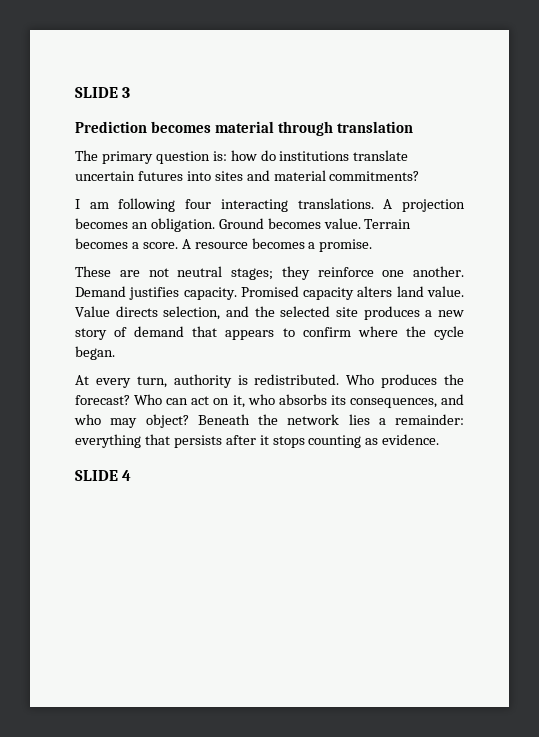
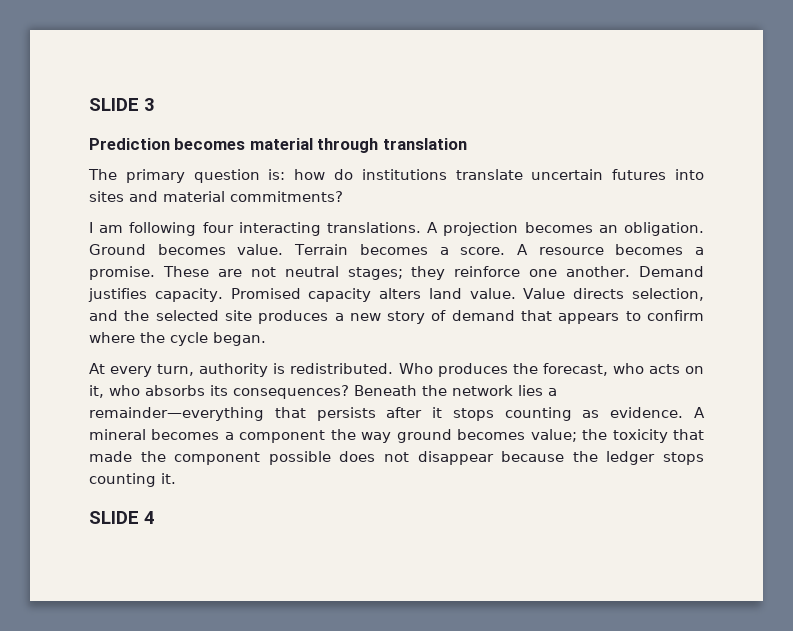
(373, 245) // -> (155, 273) none
[75,394,210,405] forecast? Who can act -> [542,363,680,376] forecast, who acts
[349,394,464,408] [74,414,189,428] consequences, and who may object? -> [233,385,349,399] consequences?
[395,414,464,425] [75,434,141,448] remainder: everything -> [89,407,264,421] remainder—everything
(440, 439) none -> [694,407,705,418] [89,429,704,443] [89,451,705,465] [89,473,176,487] A mineral becomes a component the way ground becomes value; the toxicity that made the component possible does not disappear because the ledger stops counting it.

